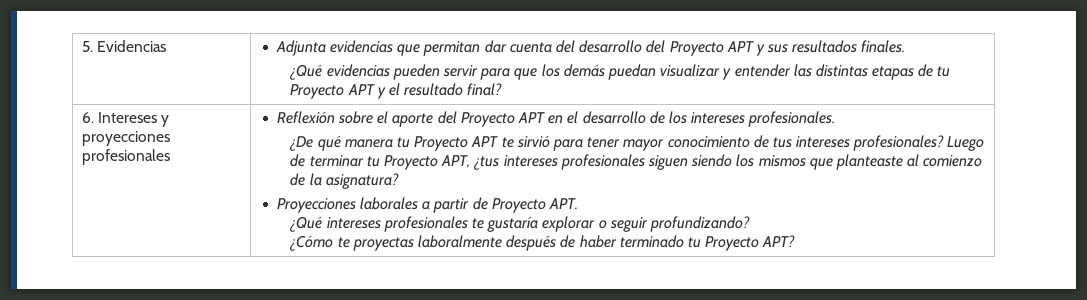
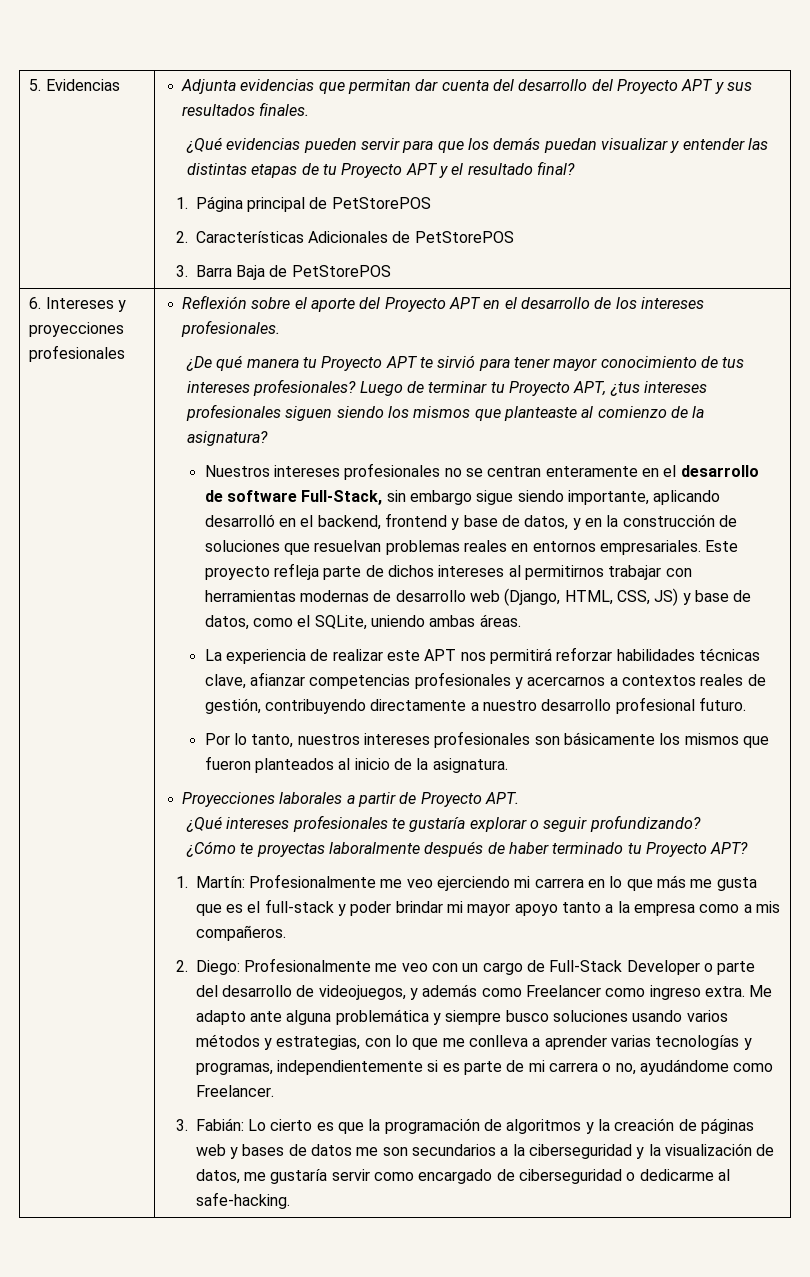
(503, 89) none -> [175,196,431,212] [175,231,514,243] [175,265,391,280] // 1. Página principal de PetStorePOS // 2. Características Adicionales de PetStorePOS // 3. Barra Baja de PetStorePOS
(399, 181) none -> [204,463,759,480] [204,490,721,505] [204,513,737,530] [204,540,739,555] [204,563,692,580] [204,588,752,606] [204,614,521,630] [204,647,760,664] [204,672,766,689] [204,697,746,714] [204,731,769,748] [204,756,508,773] // Nuestros intereses profesionales no se centran enteramente en el desarrollo de software Full-Stack, sin embargo sigue siendo importante, aplicando desarrolló en el backend, frontend y base de datos, y en la construcción de soluciones que resuelvan problemas reales en entornos empresariales. Este proyecto refleja parte de dichos intereses al permitirnos trabajar con herramientas modernas de desarrollo web (Django, HTML, CSS, JS) y base de datos, como el SQLite, uniendo ambas áreas. // La experiencia de realizar este APT nos permitirá reforzar habilidades técnicas clave, afianzar competencias profesionales y acercarnos a contextos reales de gestión, contribuyendo directamente a nuestro desarrollo profesional futuro. // Por lo tanto, nuestros intereses profesionales son básicamente los mismos que fueron planteados al inicio de la asignatura.
(796, 241) none -> [175,874,757,891] [195,899,780,916] [195,925,286,941] [175,958,756,975] [195,984,773,1000] [195,1009,728,1025] [195,1034,752,1050] [195,1059,774,1075] [195,1085,274,1097] [175,1118,754,1134] [195,1143,775,1159] [195,1169,730,1184] [195,1192,290,1209] // 1. Martín: Profesionalmente me veo ejerciendo mi carrera en lo que más me gusta que es el full-stack y poder brindar mi mayor apoyo tanto a la empresa como a mis compañeros. // 2. Diego: Profesionalmente me veo con un cargo de Full-Stack Developer o parte del desarrollo de videojuegos, y además como Freelancer como ingreso extra. Me adapto ante alguna problemática y siempre busco soluciones usando varios métodos y estrategias, con lo que me conlleva a aprender varias tecnologías y programas, independientemente si es parte de mi carrera o no, ayudándome como Freelancer. // 3. Fabián: Lo cierto es que la programación de algoritmos y la creación de páginas web y bases de datos me son secundarios a la ciberseguridad y la visualización de datos, me gustaría servir como encargado de ciberseguridad o dedicarme al safe-hacking.

